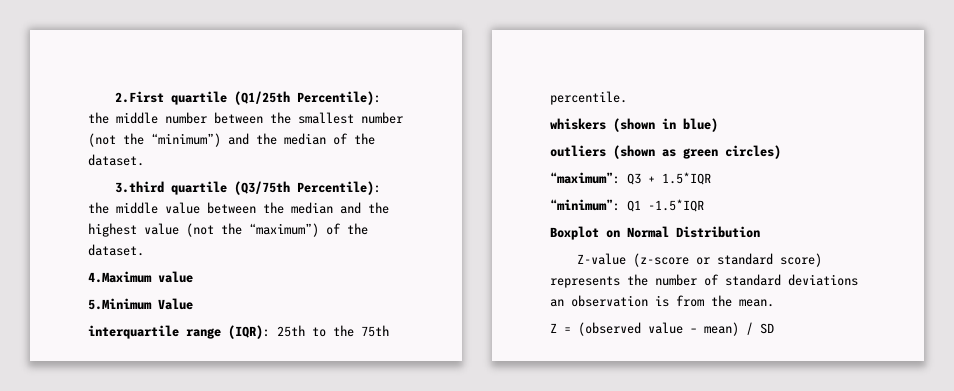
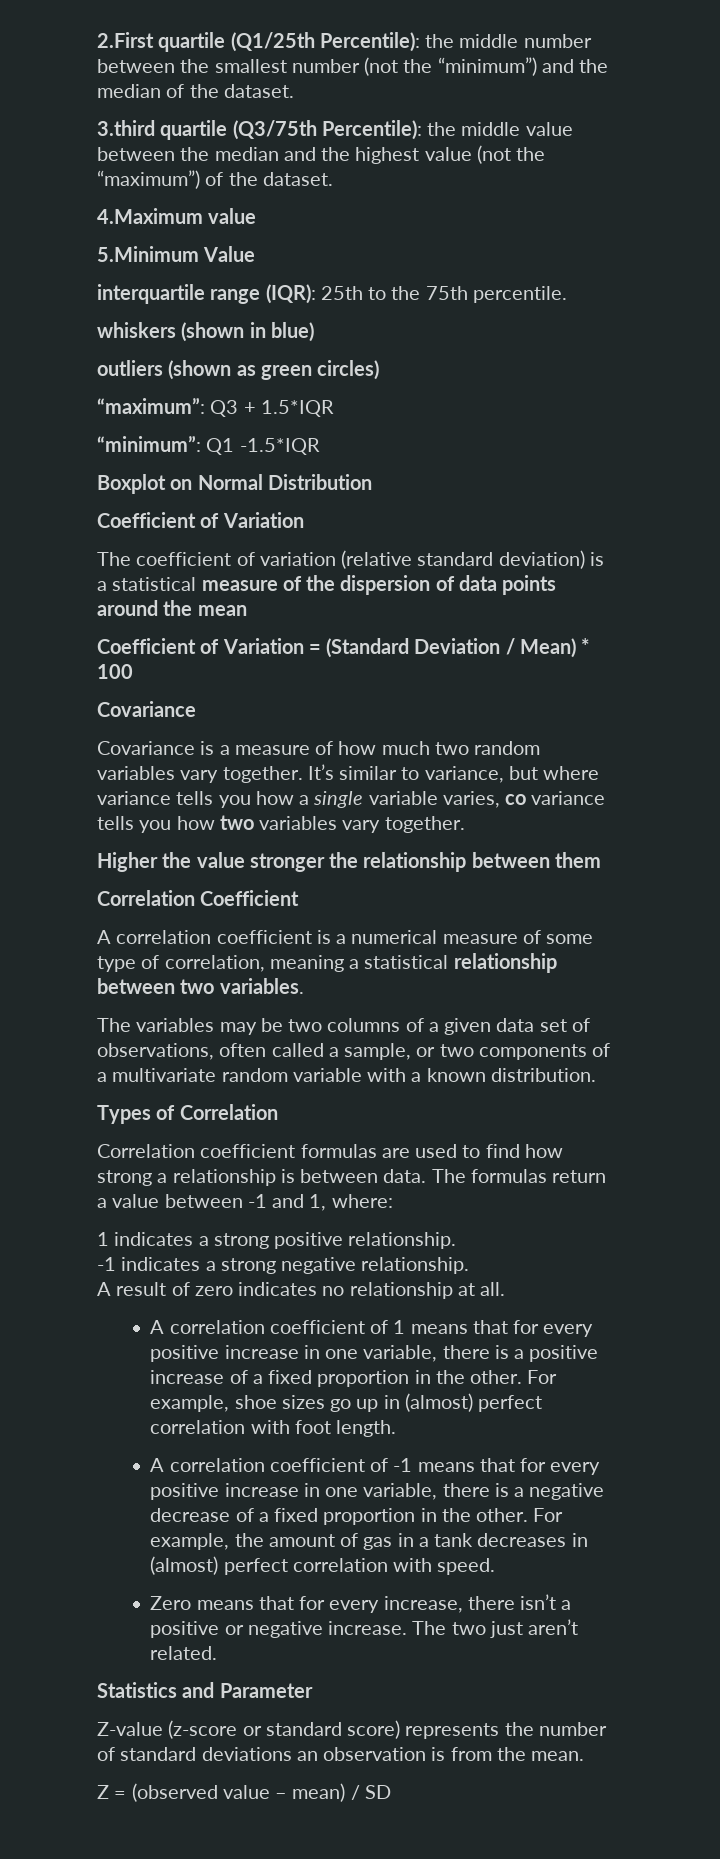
(760, 232) none -> [97,512,304,528] [97,550,604,569] [97,575,557,595] [97,600,247,616] [97,638,591,658] [97,664,133,679] [97,701,196,717] [97,741,541,755] [97,764,600,783] [97,791,606,808] [97,815,465,833] [97,852,601,872] [97,890,300,906] [97,930,594,944] [97,953,557,973] [97,978,304,994] [97,1018,590,1035] [97,1043,611,1060] [97,1068,596,1082] [97,1104,278,1124] [97,1144,563,1158] [97,1169,607,1186] [97,1194,393,1211] [97,1232,457,1249] [97,1257,470,1274] [97,1282,506,1299] [150,1320,594,1337] [150,1345,599,1362] [150,1370,558,1387] [150,1393,543,1412] [150,1420,397,1437] [150,1458,601,1475] [150,1483,605,1500] [150,1508,564,1525] [150,1533,588,1550] [150,1556,496,1575] [150,1594,572,1613] [150,1619,579,1638] [150,1646,218,1660] [97,1682,313,1698] // Coefficient of Variation // The coefficient of variation (relative standard deviation) is a statistical measure of the dispersion of data points around the mean // Coefficient of Variation = (Standard Deviation / Mean) * 100 // Covariance // Covariance is a measure of how much two random variables vary together. It’s similar to variance, but where variance tells you how a single variable varies, co variance tells you how two variables vary together. // Higher the value stronger the relationship between them // Correlation Coefficient // A correlation coefficient is a numerical measure of some type of correlation, meaning a statistical relationship between two variables. // The variables may be two columns of a given data set of observations, often called a sample, or two components of a multivariate random variable with a known distribution. // Types of Correlation // Correlation coefficient formulas are used to find how strong a relationship is between data. The formulas return a value between -1 and 1, where: // 1 indicates a strong positive relationship. // -1 indicates a strong negative relationship. // A result of zero indicates no relationship at all. // A correlation coefficient of 1 means that for every positive increase in one variable, there is a positive increase of a fixed proportion in the other. For example, shoe sizes go up in (almost) perfect correlation with foot length. // A correlation coefficient of -1 means that for every positive increase in one variable, there is a negative decrease of a fixed proportion in the other. For example, the amount of gas in a tank decreases in (almost) perfect correlation with speed. // Zero means that for every increase, there isn’t a positive or negative increase. The two just aren’t related. // Statistics and Parameter

